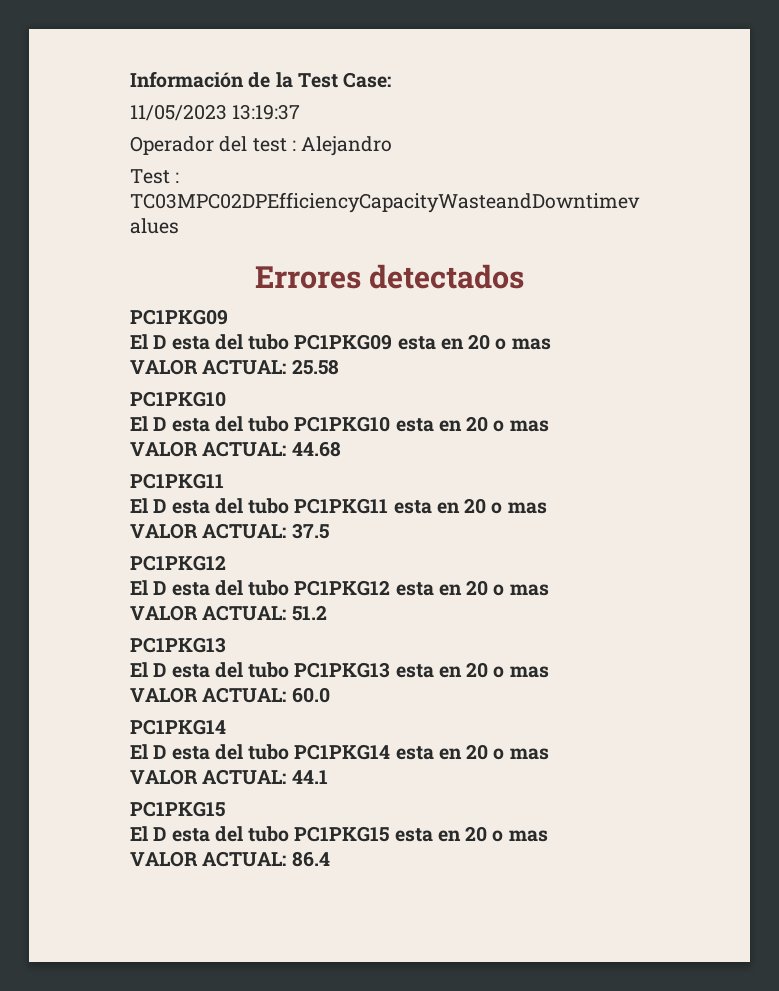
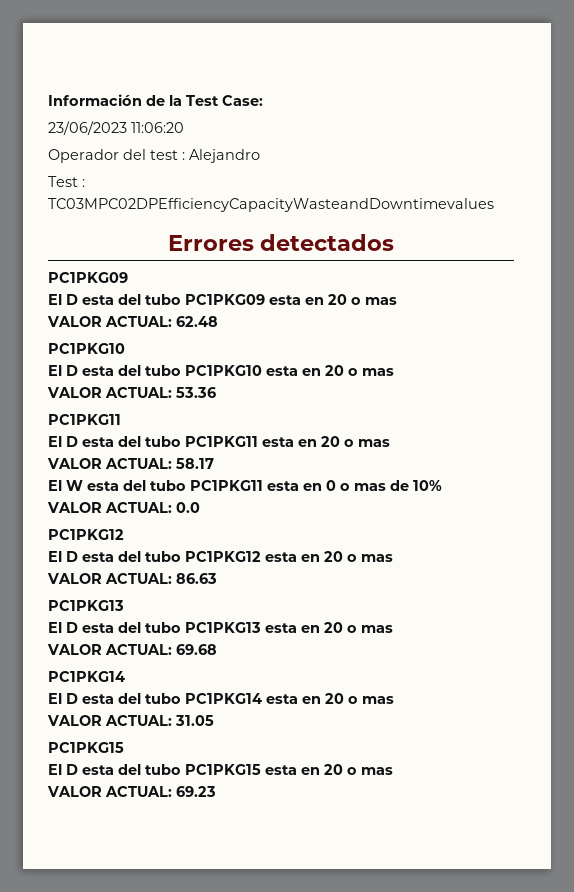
[130,104,301,121] 11/05/2023 13:19:37 -> [48,121,184,135] 23/06/2023 11:06:20
[291,359,339,375] 25.58 -> [176,316,218,327] 62.48
[291,441,341,457] 44.68 -> [176,387,216,398] 53.36
[291,523,329,539] 37.5 -> [176,458,214,469] [48,480,442,491] [47,502,200,513] 58.17 // El W esta del tubo PC1PKG11 esta en 0 o mas de 10% // VALOR ACTUAL: 0.0
[291,605,327,621] 51.2 -> [176,573,217,584] 86.63
[291,687,330,703] 60.0 -> [176,644,217,655] 69.68
[291,770,328,784] 44.1 -> [175,715,214,726] 31.05
[291,851,330,867] 86.4 -> [176,786,216,797] 69.23

